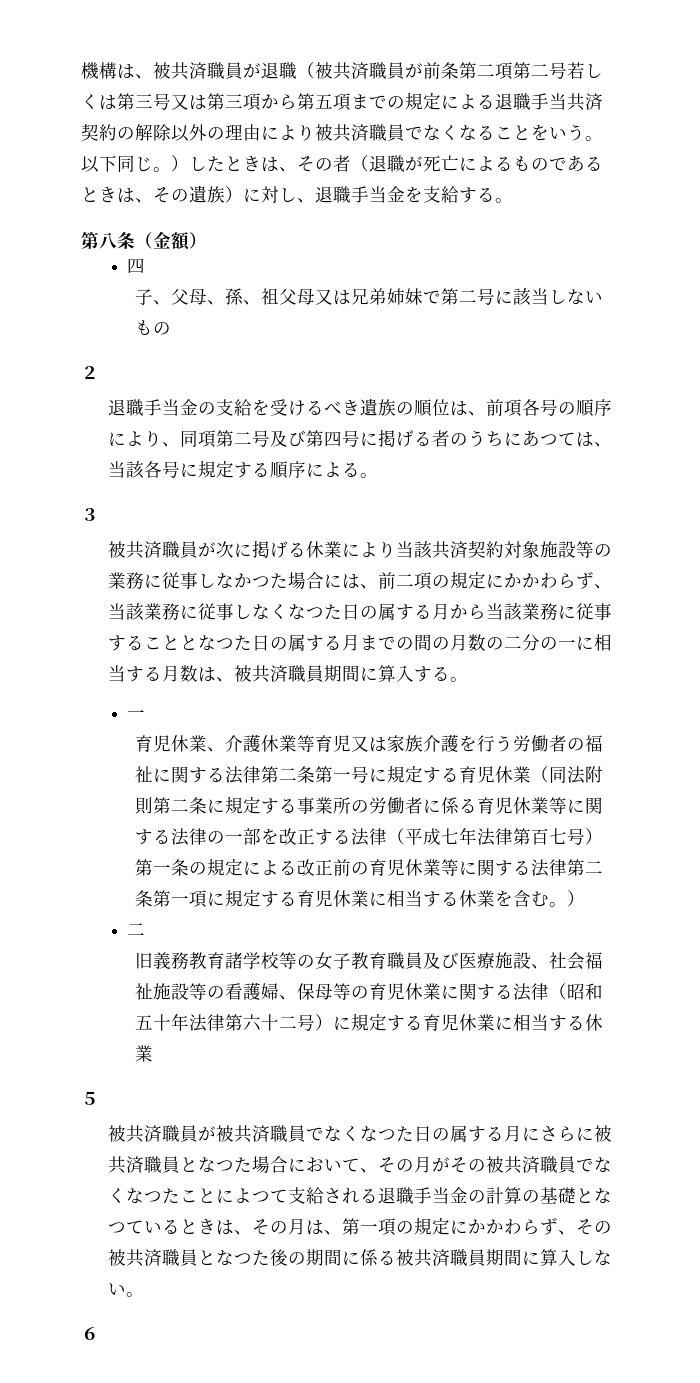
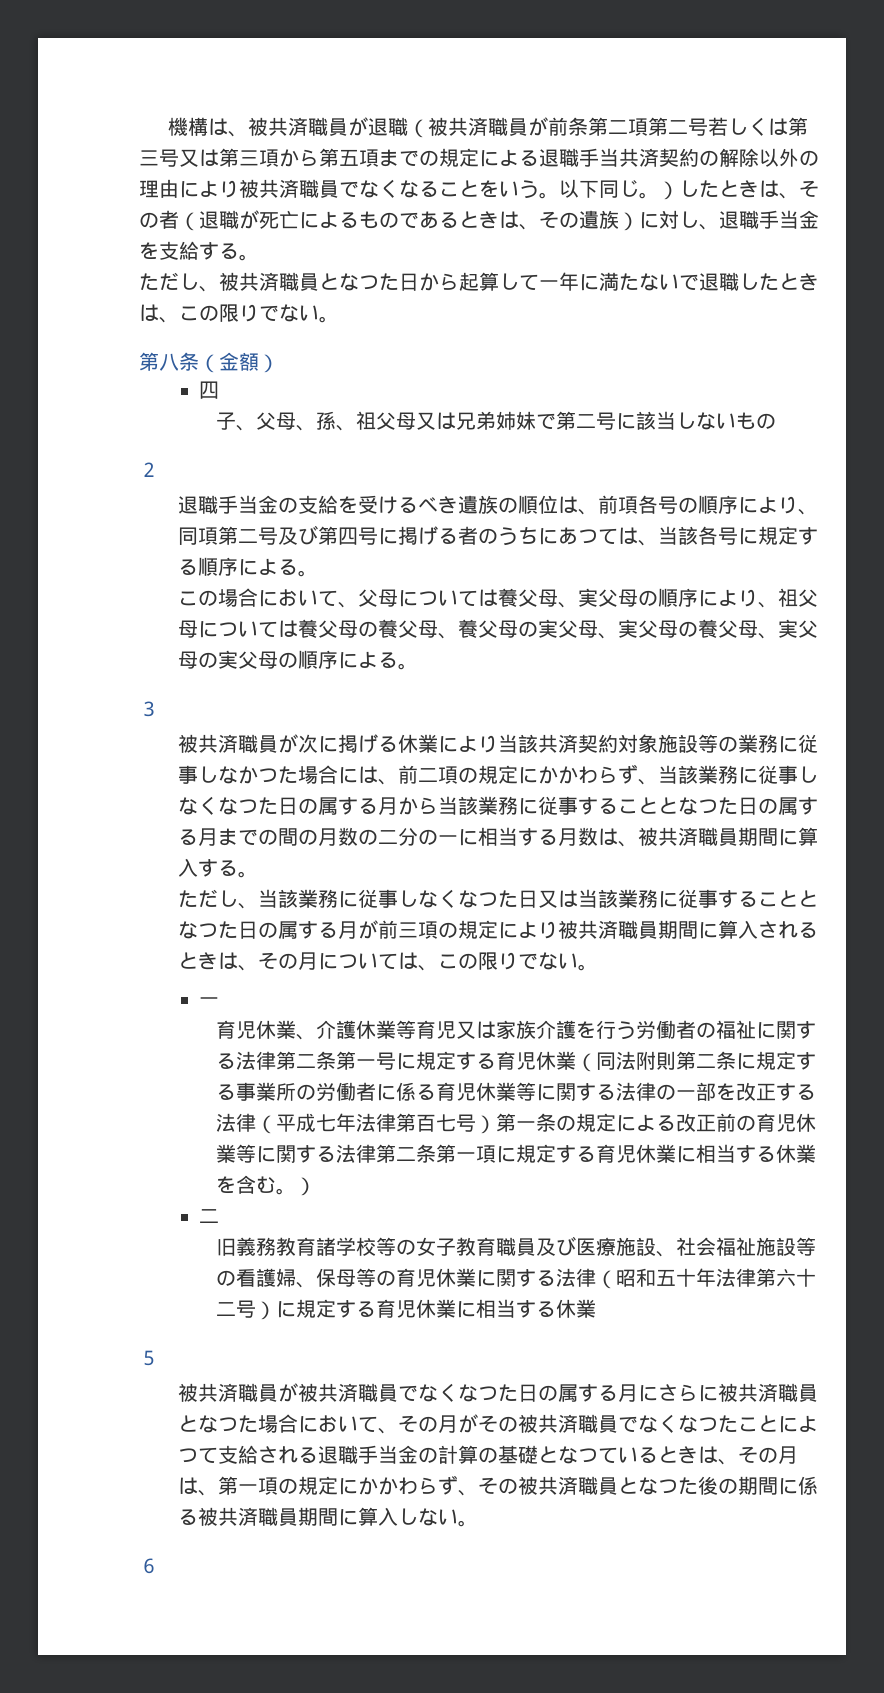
(513, 200) none -> [139,272,819,292] [139,304,339,323] // ただし、被共済職員となつた日から起算して一年に満たないで退職したときは、この限りでない。
(379, 475) none -> [177,588,818,608] [177,619,818,639] [177,650,418,670] // この場合において、父母については養父母、実父母の順序により、祖父母については養父母の養父母、養父母の実父母、実父母の養父母、実父母の実父母の順序による。
(469, 679) none -> [177,889,818,909] [177,920,818,939] [177,952,598,971] // ただし、当該業務に従事しなくなつた日又は当該業務に従事することとなつた日の属する月が前三項の規定により被共済職員期間に算入されるときは、その月については、この限りでない。

